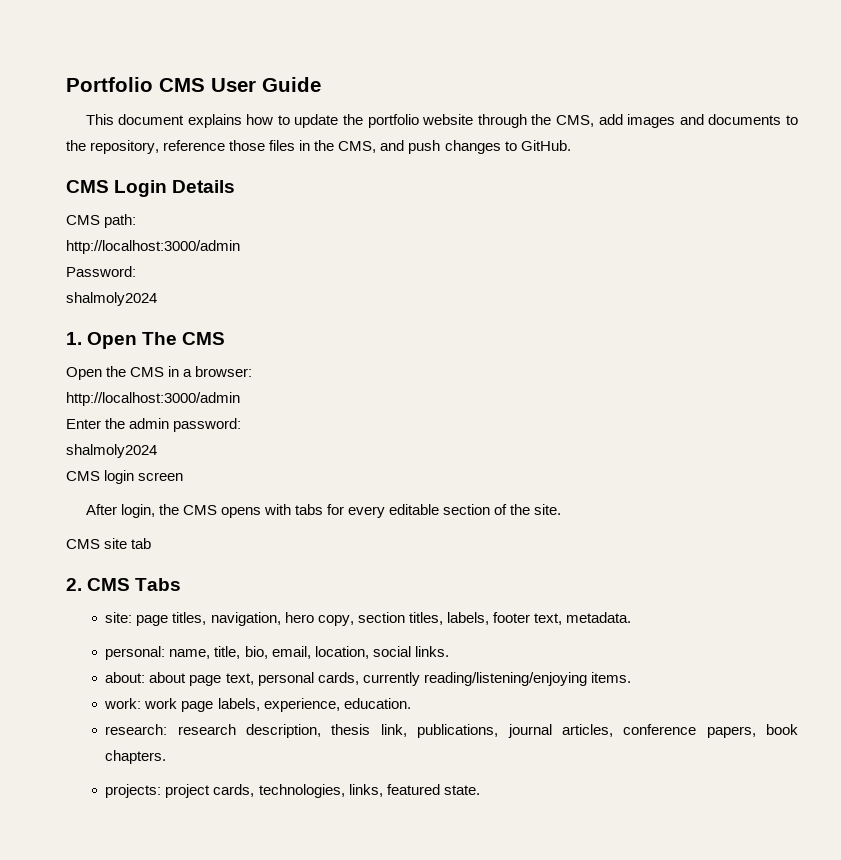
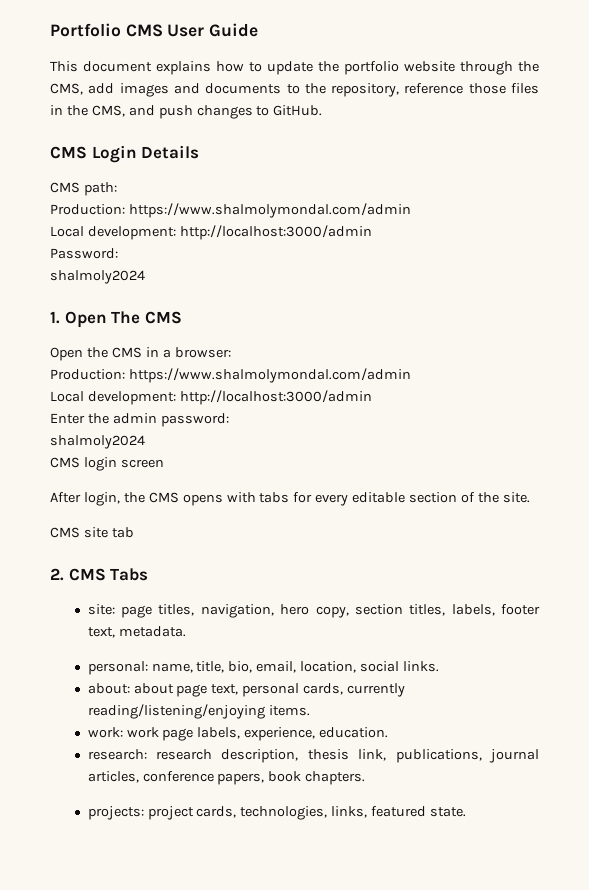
(137, 221) none -> [50,203,411,218] [50,226,176,240] Production: https://www.shalmolymondal.com/admin // Local development:
(253, 371) none -> [50,368,411,383] [50,391,176,405] Production: https://www.shalmolymondal.com/admin // Local development:

